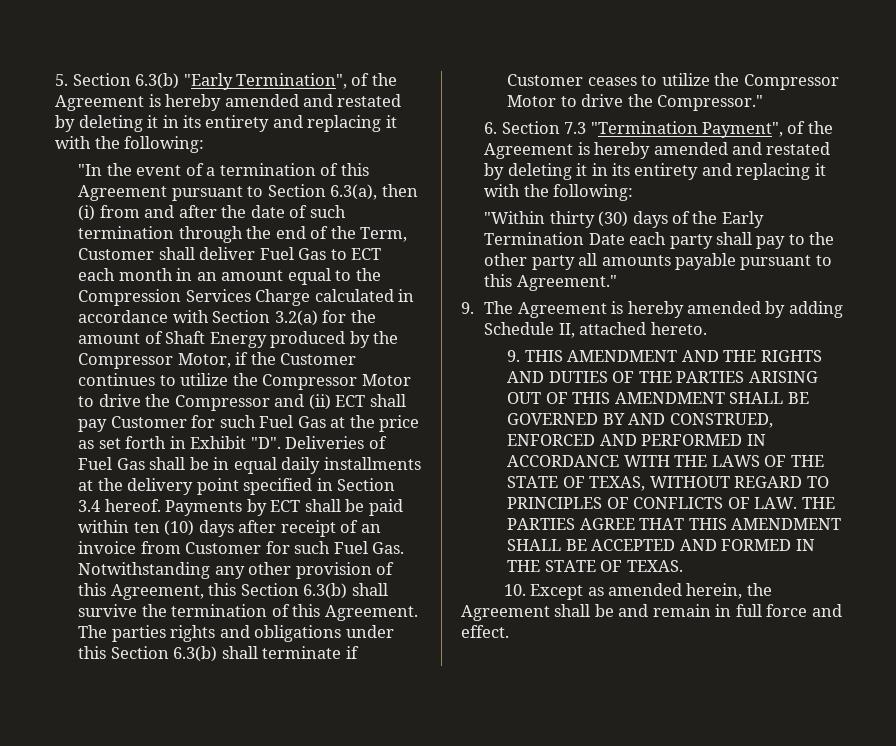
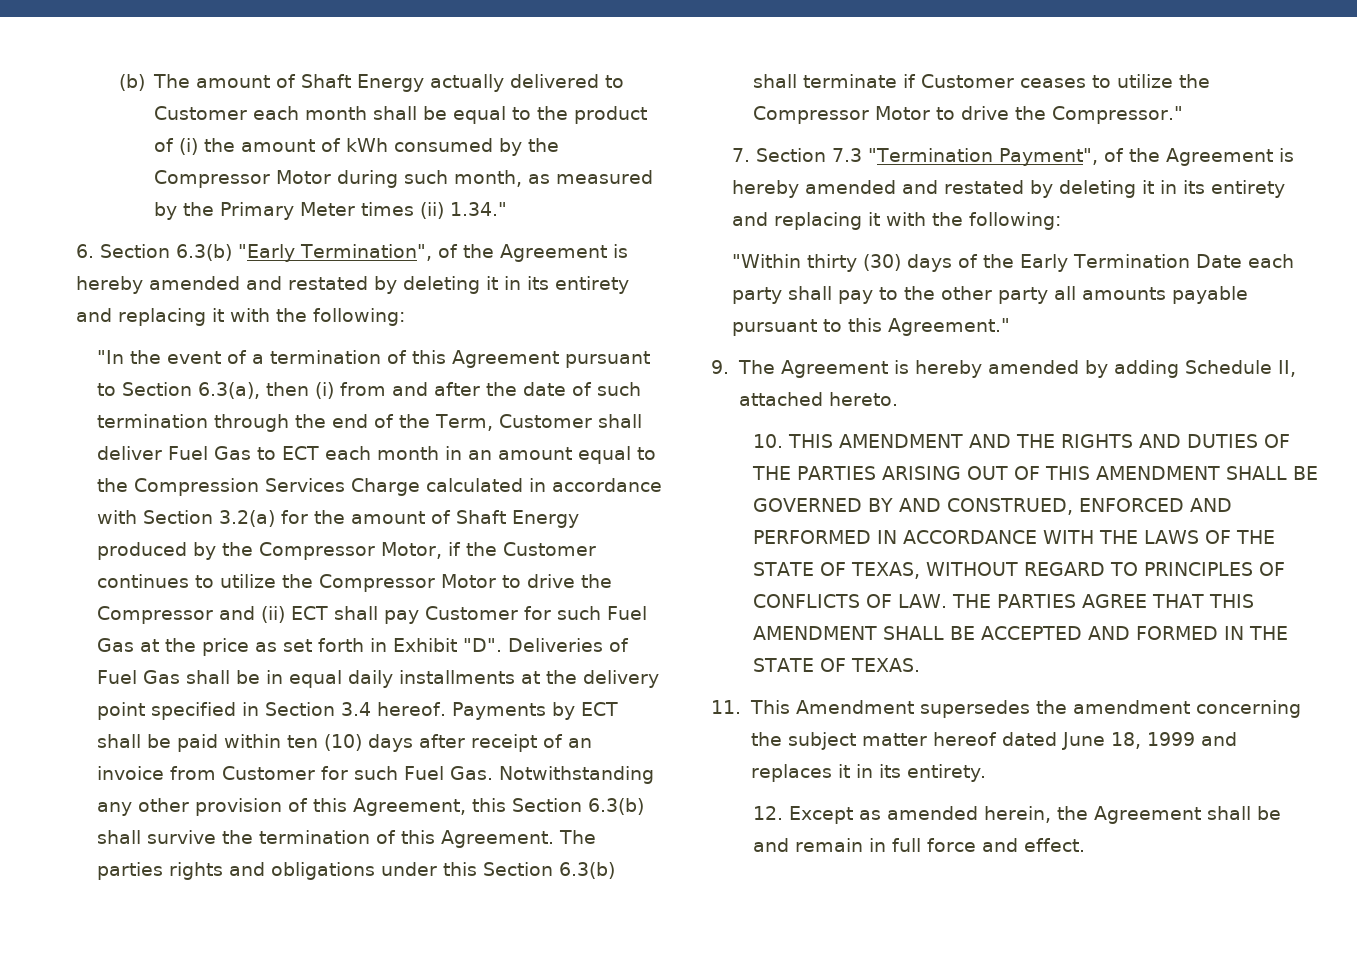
[55,74,69,86] 5. -> [118,74,625,92] [154,106,648,124] [154,138,560,156] [154,170,654,188] [154,202,508,220] [76,244,95,258] (b) The amount of Shaft Energy actually delivered to Customer each month shall be equal to the product of (i) the amount of kWh consumed by the Compressor Motor during such month, as measured by the Primary Meter times (ii) 1.34." // 6.
[484,122,498,134] 6. -> [732,148,751,162] 7.
[507,350,521,362] 9. -> [753,434,784,448] 10.
[503,584,526,596] 10. -> [711,700,1301,718] [750,732,1237,750] [750,764,987,782] [753,806,784,820] 11. This Amendment supersedes the amendment concerning the subject matter hereof dated June 18, 1999 and replaces it in its entirety. // 12.

